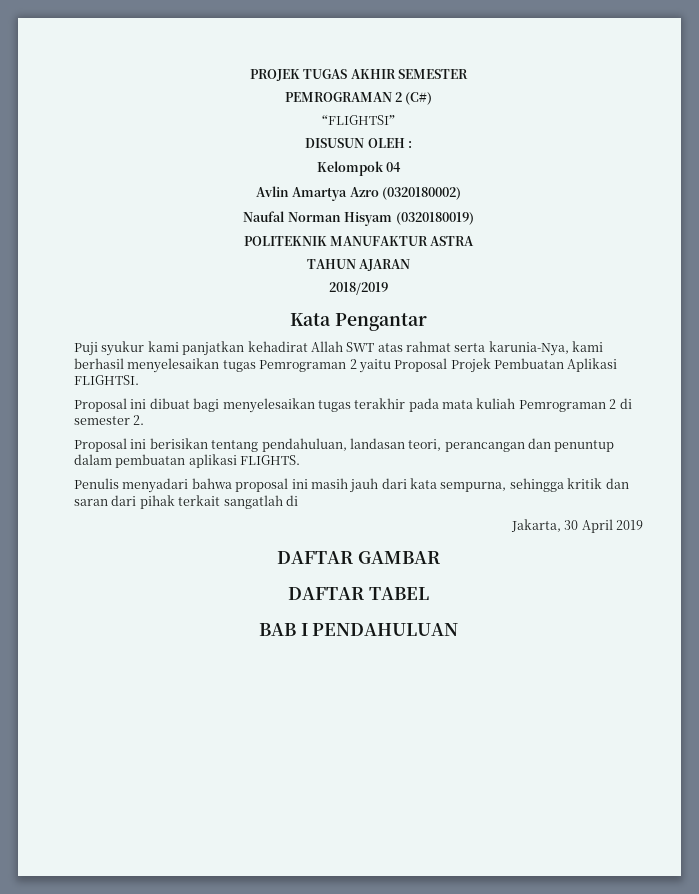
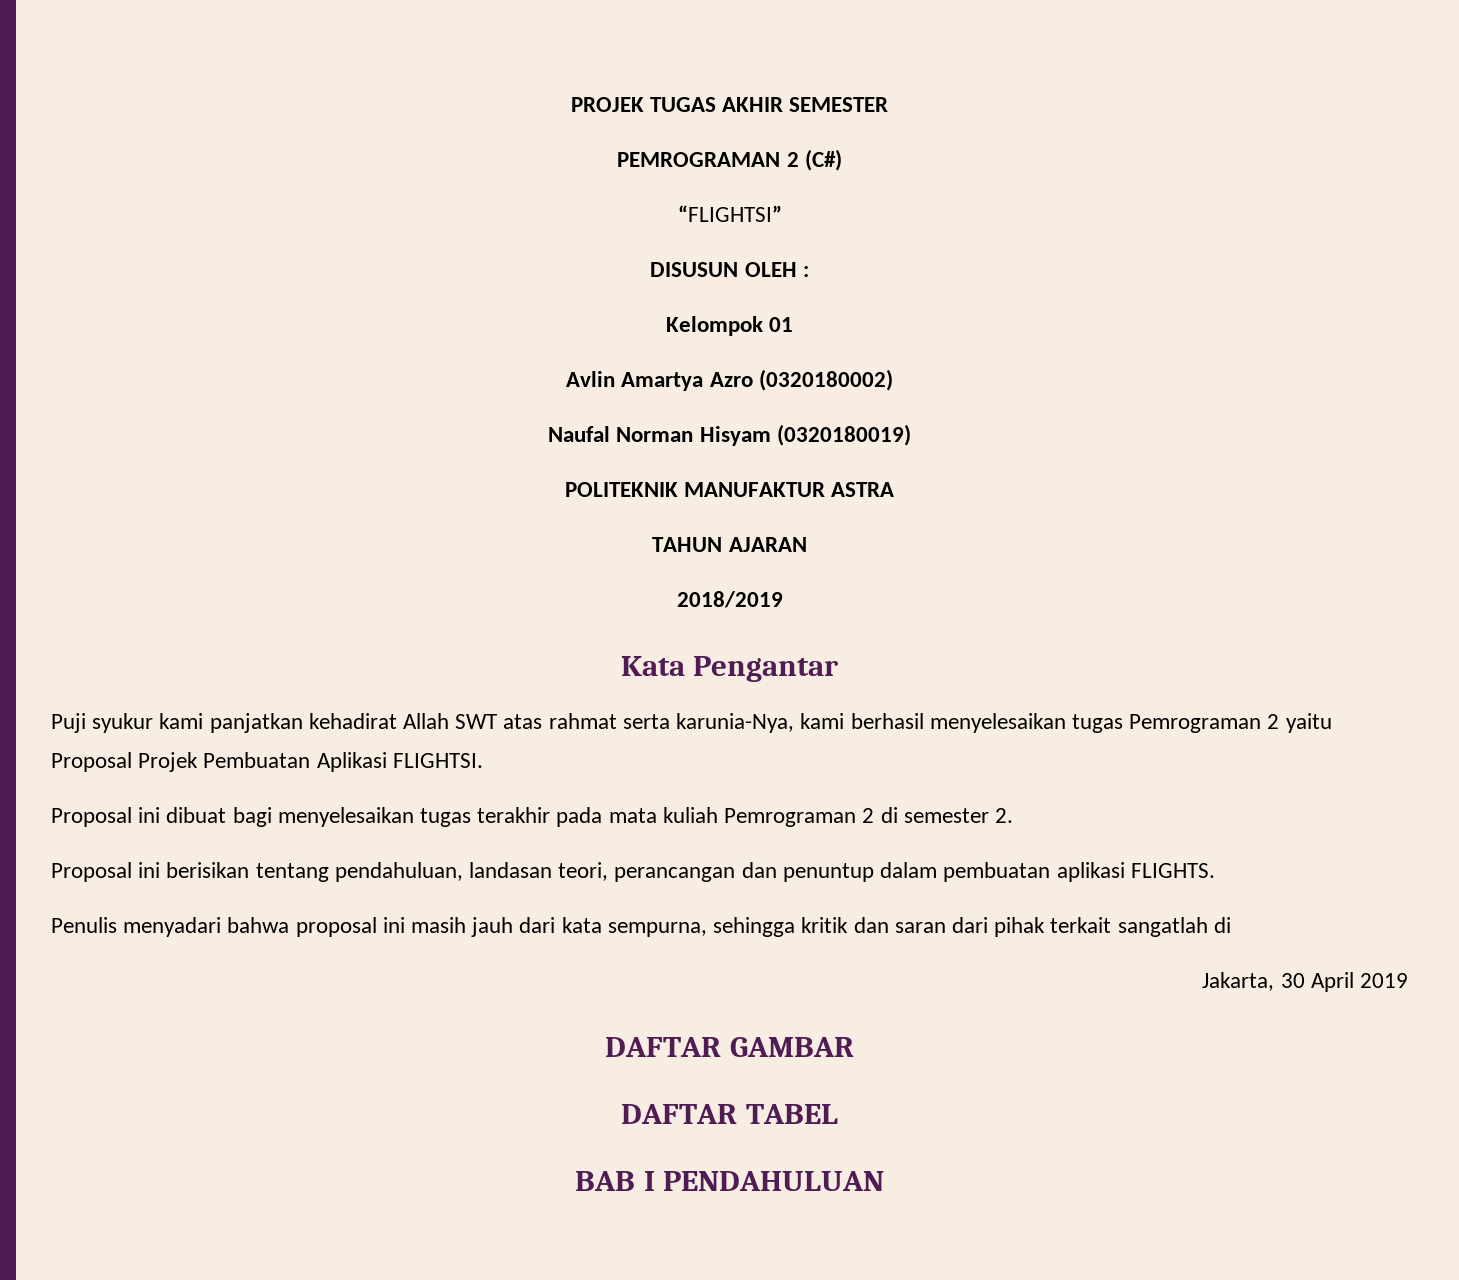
[386,162,402,172] 04 -> [769,317,794,332] 01

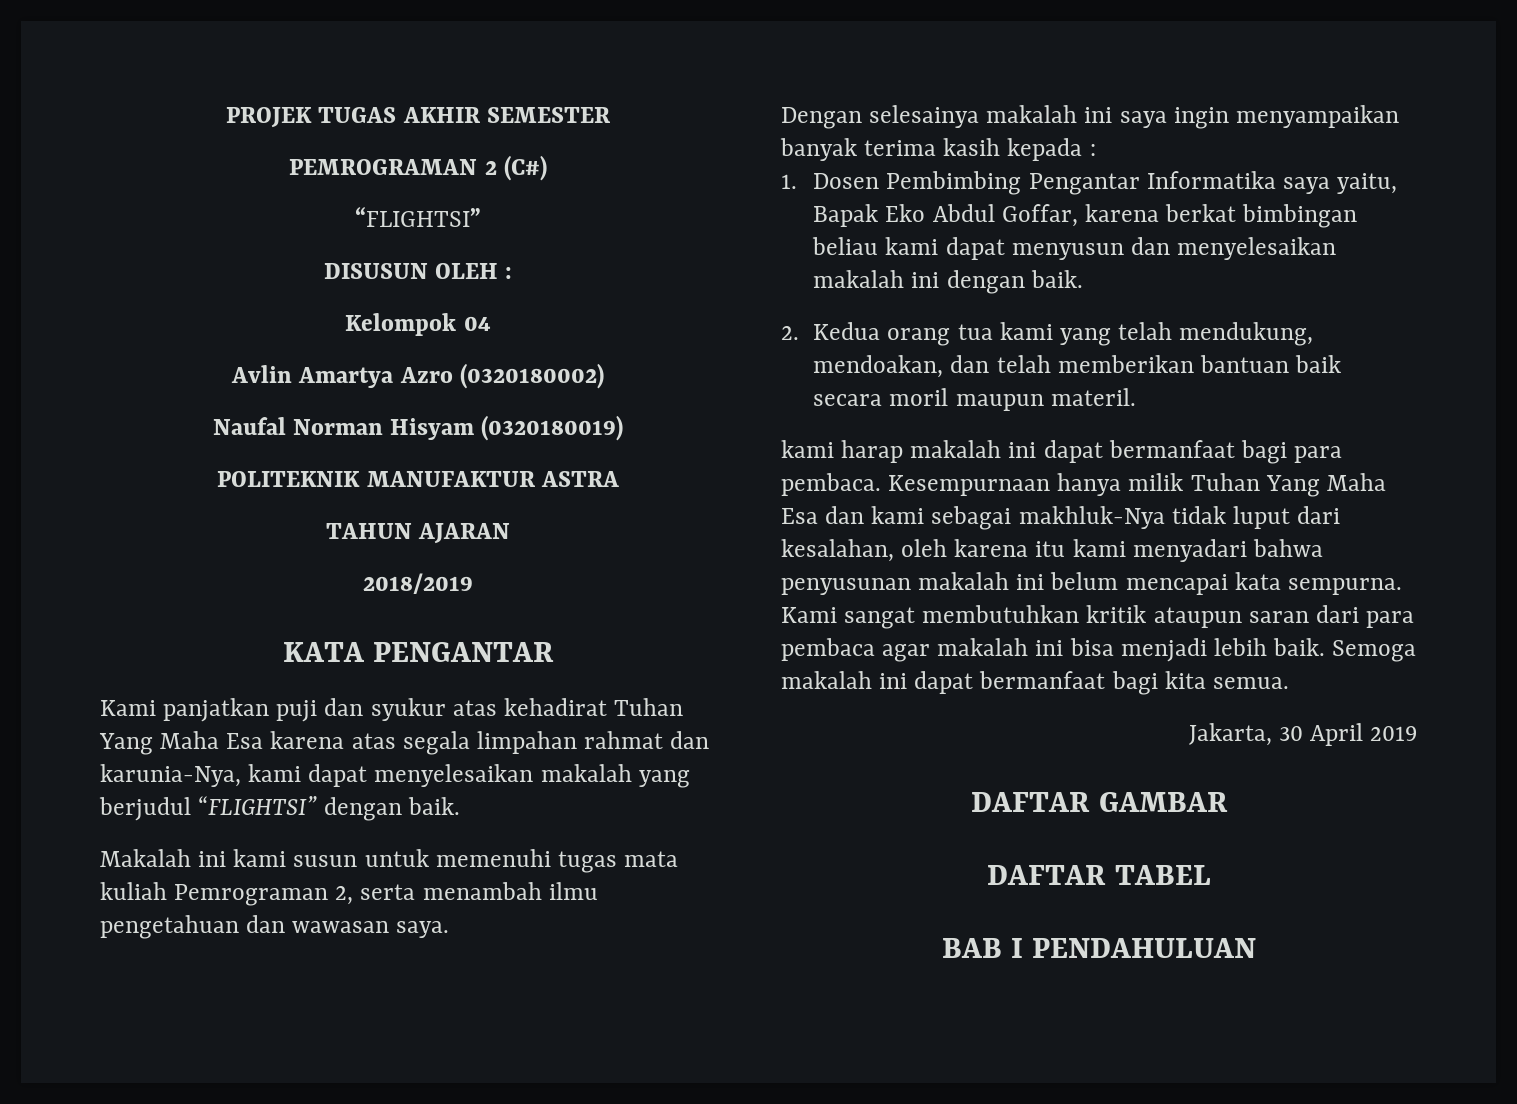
[769,317,794,332] 01 -> [463,316,491,331] 04
[620,656,840,682] [51,713,1332,733] [51,752,483,772] [51,807,1013,827] [51,862,1215,882] [51,917,1231,937] Kata Pengantar // Puji syukur kami panjatkan kehadirat Allah SWT atas rahmat serta karunia-Nya, kami berhasil menyelesaikan tugas Pemrograman 2 yaitu Proposal Projek Pembuatan Aplikasi FLIGHTSI. // Proposal ini dibuat bagi menyelesaikan tugas terakhir pada mata kuliah Pemrograman 2 di semester 2. // Proposal ini berisikan tentang pendahuluan, landasan teori, perancangan dan penuntup dalam pembuatan aplikasi FLIGHTS. // Penulis menyadari bahwa proposal ini masih jauh dari kata sempurna, sehingga kritik dan saran dari pihak terkait sangatlah di -> [282,642,555,662] [100,698,684,722] [99,731,710,755] [100,764,690,788] [99,796,461,821] [100,849,679,873] [100,882,598,906] [100,915,450,939] [781,105,1399,129] [780,138,1096,161] [781,171,1398,195] [813,204,1358,228] [812,237,1337,260] [813,270,1083,294] [781,322,1314,346] [813,355,1342,378] [813,388,1136,411] [781,440,1343,464] [781,473,1386,497] [781,506,1341,530] [781,539,1323,562] [781,572,1402,595] [781,605,1415,629] [781,638,1417,662] [781,671,1289,695] KATA PENGANTAR // Kami panjatkan puji dan syukur atas kehadirat Tuhan Yang Maha Esa karena atas segala limpahan rahmat dan karunia-Nya, kami dapat menyelesaikan makalah yang berjudul “FLIGHTSI” dengan baik. // Makalah ini kami susun untuk memenuhi tugas mata kuliah Pemrograman 2, serta menambah ilmu pengetahuan dan wawasan saya. // Dengan selesainya makalah ini saya ingin menyampaikan banyak terima kasih kepada : // 1. Dosen Pembimbing Pengantar Informatika saya yaitu, Bapak Eko Abdul Goffar, karena berkat bimbingan beliau kami dapat menyusun dan menyelesaikan makalah ini dengan baik. // 2. Kedua orang tua kami yang telah mendukung, mendoakan, dan telah memberikan bantuan baik secara moril maupun materil. // kami harap makalah ini dapat bermanfaat bagi para pembaca. Kesempurnaan hanya milik Tuhan Yang Maha Esa dan kami sebagai makhluk-Nya tidak luput dari kesalahan, oleh karena itu kami menyadari bahwa penyusunan makalah ini belum mencapai kata sempurna. Kami sangat membutuhkan kritik ataupun saran dari para pembaca agar makalah ini bisa menjadi lebih baik. Semoga makalah ini dapat bermanfaat bagi kita semua.

